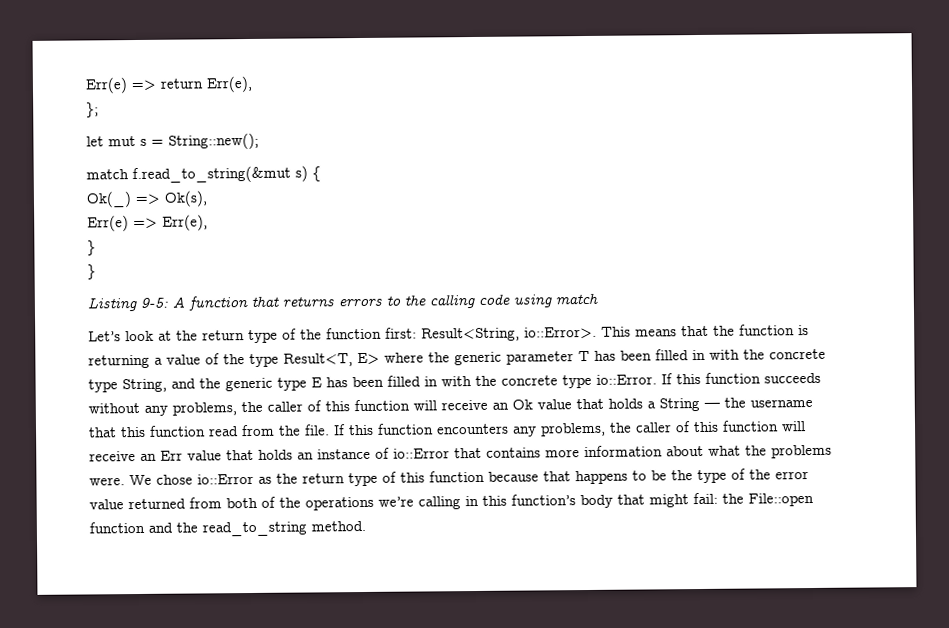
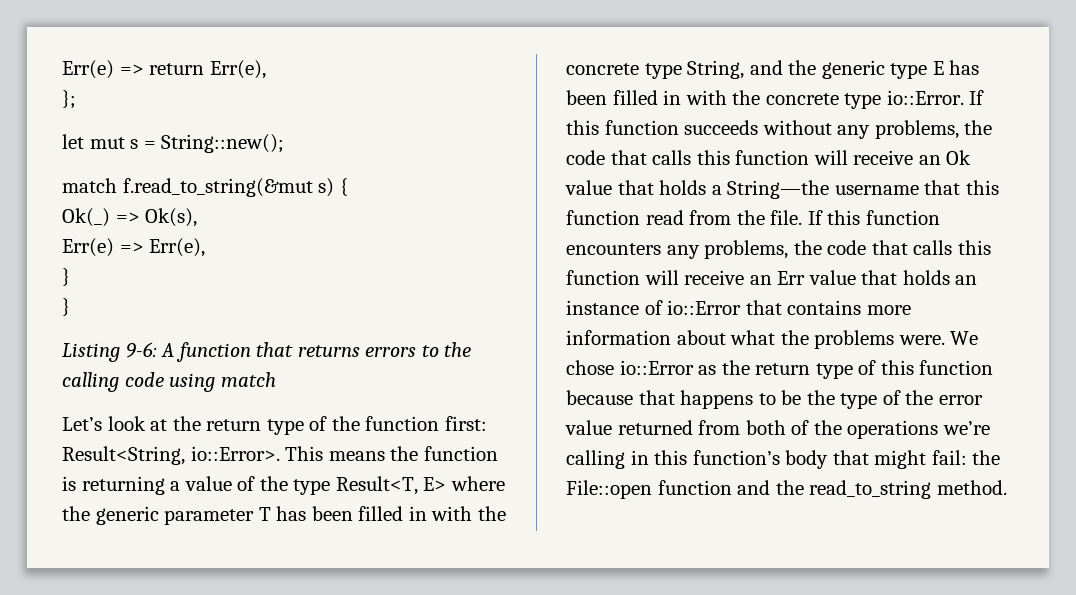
[140,297,168,308] 9-5: -> [125,342,157,358] 9-6:
[681,325,709,337] that -> (385, 456) none
[267,400,322,412] caller of -> [566,150,692,165] code that calls
[659,397,746,412] String — the -> [727,180,830,199] String—the
[635,421,691,433] caller of -> [827,240,953,255] code that calls

